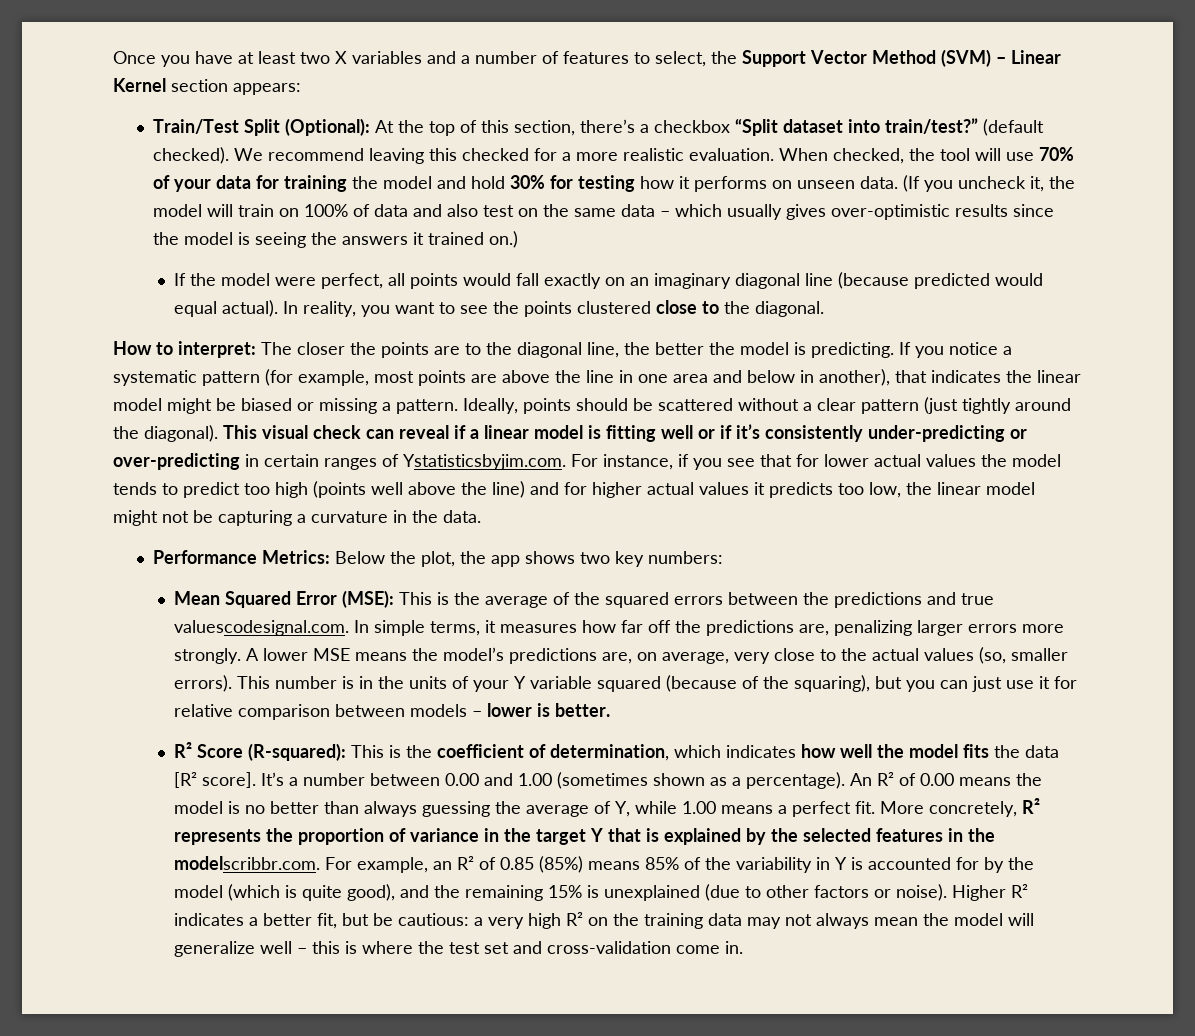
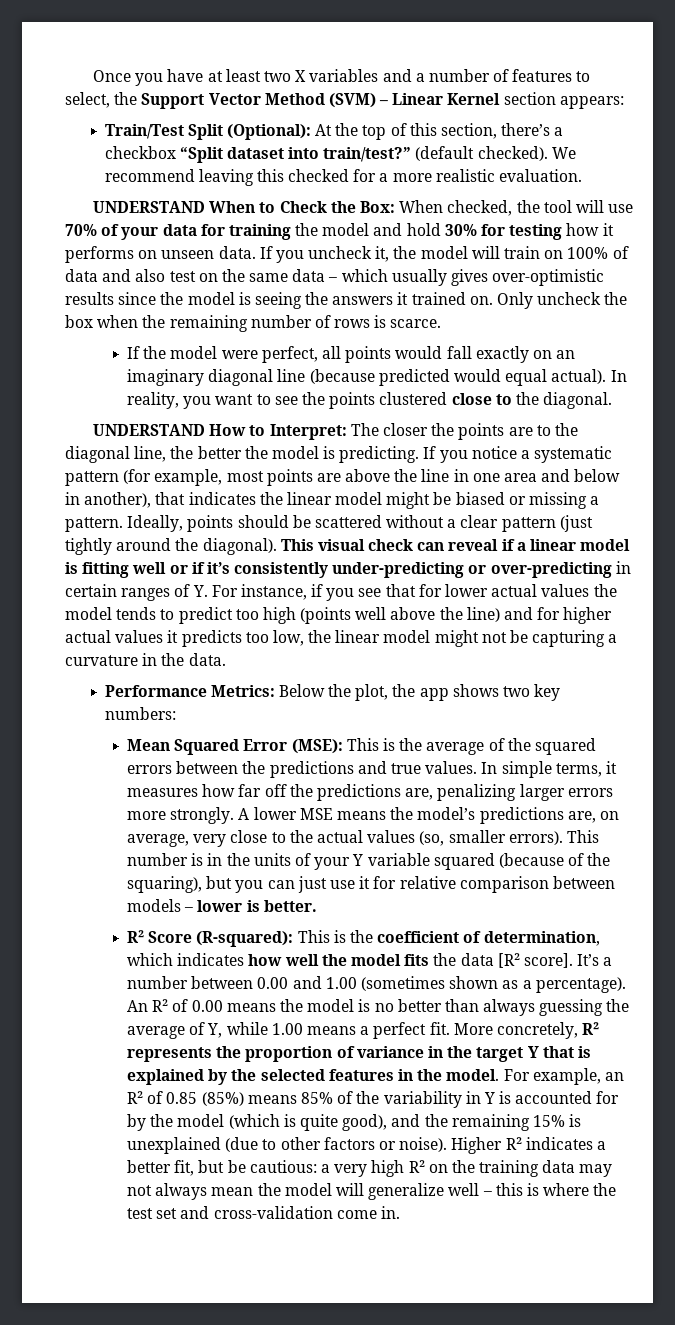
(775, 154) none -> [93,201,395,213] // UNDERSTAND When to Check the Box:
[903,175,921,192] (If -> [259,246,273,259] If
[489,231,519,248] on.) -> [469,292,628,309] [65,315,442,332] on. Only uncheck the box when the remaining number of rows is scarce.
(825, 309) none -> [93,424,206,436] UNDERSTAND
[178,341,256,358] interpret: -> [269,424,347,440] Interpret:
[403,454,566,470] Ystatisticsbyjim.com. -> [192,585,208,597] Y.
[174,620,350,636] valuescodesignal.com. -> [425,761,478,774] values.
[174,856,321,870] modelscribbr.com. -> [446,1069,500,1081] model.

